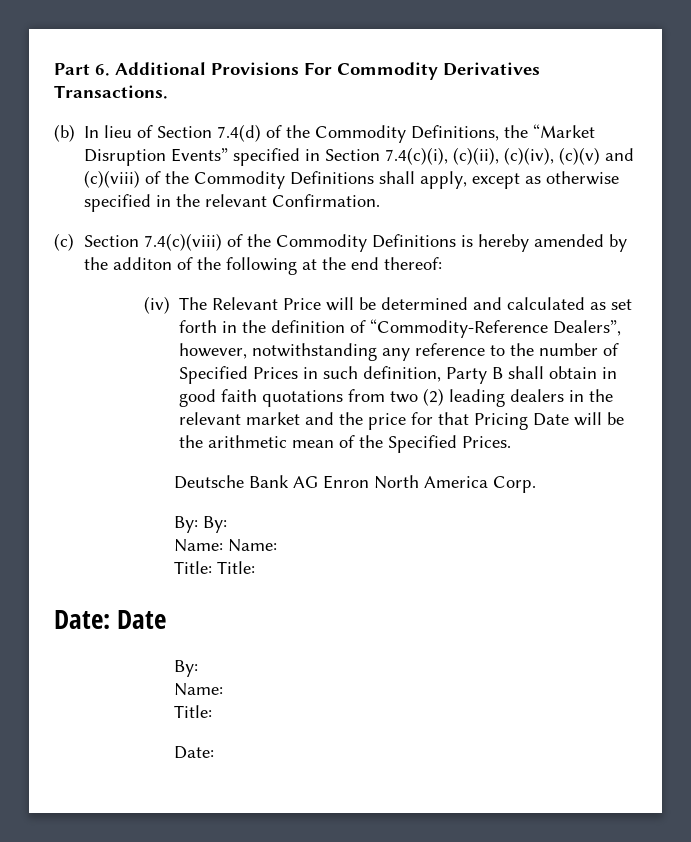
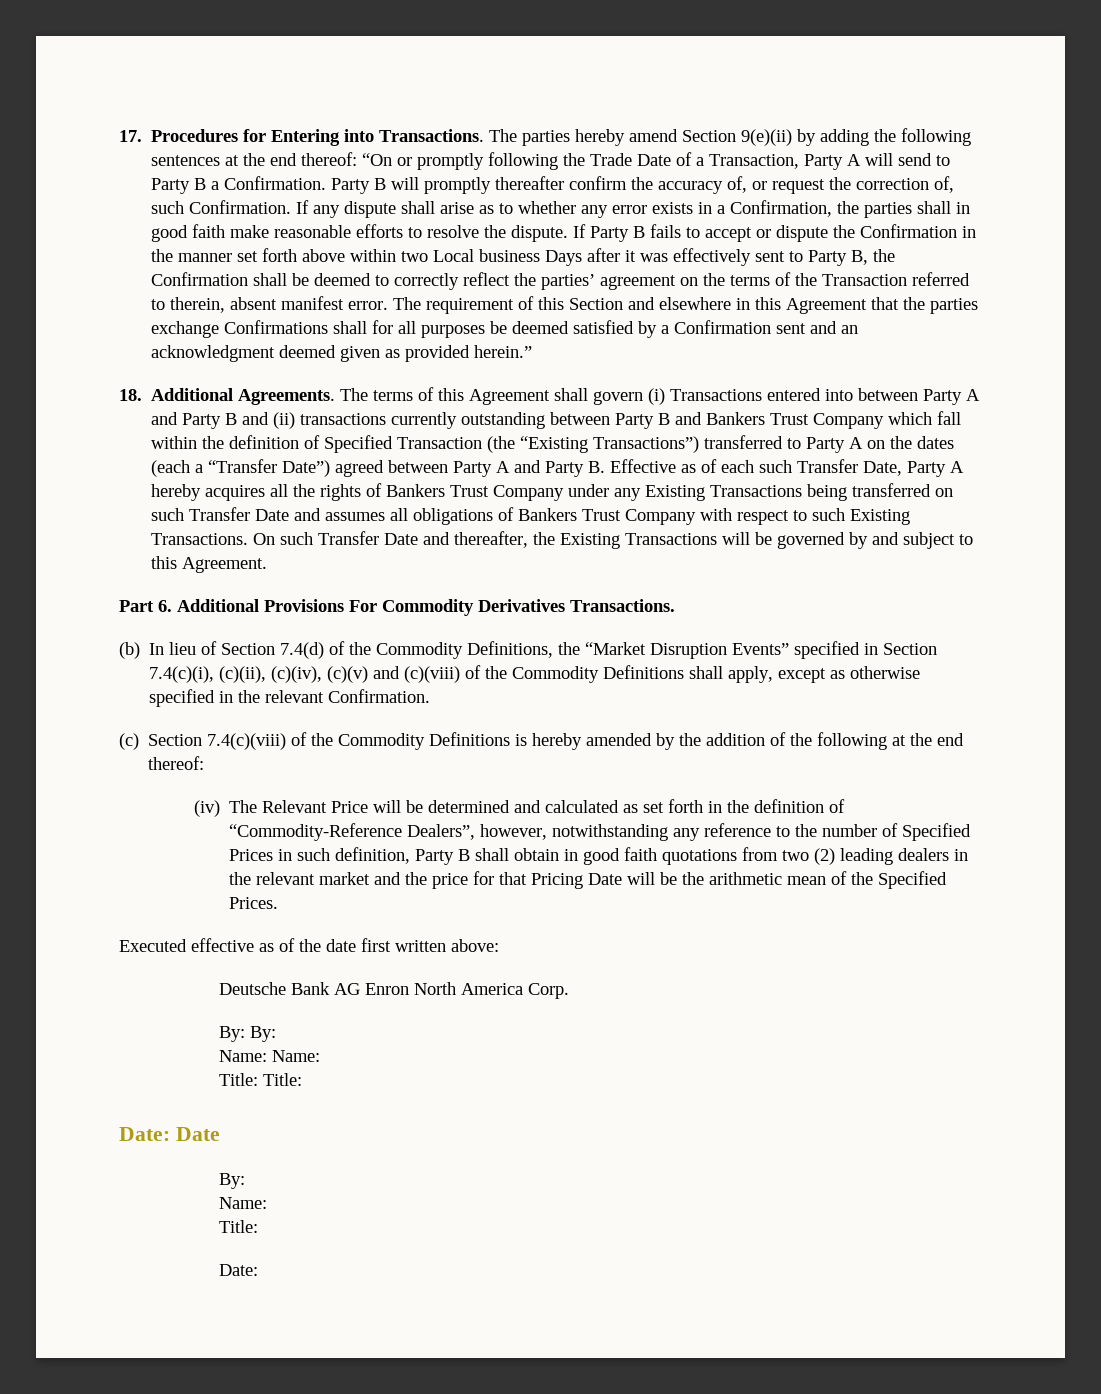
(54, 69) none -> [119,128,972,146] [151,152,951,170] [151,176,955,194] [151,200,971,218] [151,224,977,242] [151,248,896,266] [151,272,971,290] [151,296,979,314] [151,320,859,338] [151,345,533,362] [119,387,981,405] [151,411,962,429] [151,435,955,453] [151,459,965,477] [151,483,954,501] [151,507,911,525] [151,531,974,549] [151,556,268,573] 17. Procedures for Entering into Transactions. The parties hereby amend Section 9(e)(ii) by adding the following sentences at the end thereof: “On or promptly following the Trade Date of a Transaction, Party A will send to Party B a Confirmation. Party B will promptly thereafter confirm the accuracy of, or request the correction of, such Confirmation. If any dispute shall arise as to whether any error exists in a Confirmation, the parties shall in good faith make reasonable efforts to resolve the dispute. If Party B fails to accept or dispute the Confirmation in the manner set forth above within two Local business Days after it was effectively sent to Party B, the Confirmation shall be deemed to correctly reflect the parties’ agreement on the terms of the Transaction referred to therein, absent manifest error. The requirement of this Section and elsewhere in this Agreement that the parties exchange Confirmations shall for all purposes be deemed satisfied by a Confirmation sent and an acknowledgment deemed given as provided herein.” // 18. Additional Agreements. The terms of this Agreement shall govern (i) Transactions entered into between Party A and Party B and (ii) transactions currently outstanding between Party B and Bankers Trust Company which fall within the definition of Specified Transaction (the “Existing Transactions”) transferred to Party A on the dates (each a “Transfer Date”) agreed between Party A and Party B. Effective as of each such Transfer Date, Party A hereby acquires all the rights of Bankers Trust Company under any Existing Transactions being transferred on such Transfer Date and assumes all obligations of Bankers Trust Company with respect to such Existing Transactions. On such Transfer Date and thereafter, the Existing Transactions will be governed by and subject to this Agreement. //
[112,257,172,270] additon -> [706,733,766,746] addition
(512, 442) none -> [119,938,499,952] // Executed effective as of the date first written above:

